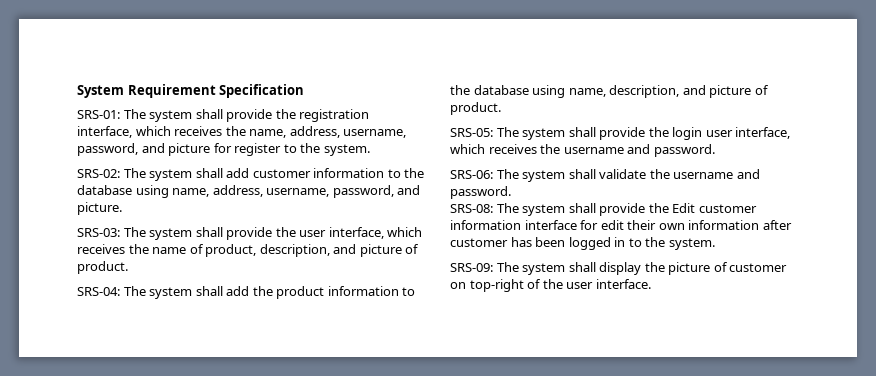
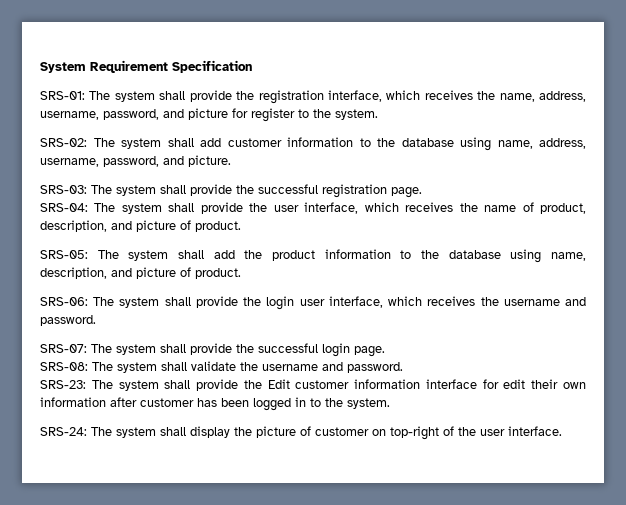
(296, 232) none -> [258,184,422,198] [40,202,268,214] successful registration page. // SRS-04: The system shall provide the
[77,287,120,296] SRS-04: -> [40,250,88,259] SRS-05:
[450,128,493,137] SRS-05: -> [40,297,88,306] SRS-06:
[450,170,493,179] SRS-06: -> [40,343,385,357] [40,362,88,371] SRS-07: The system shall provide the successful login page. // SRS-08:
[450,204,493,213] SRS-08: -> [40,380,86,389] SRS-23:
[450,263,493,272] SRS-09: -> [40,427,87,436] SRS-24:

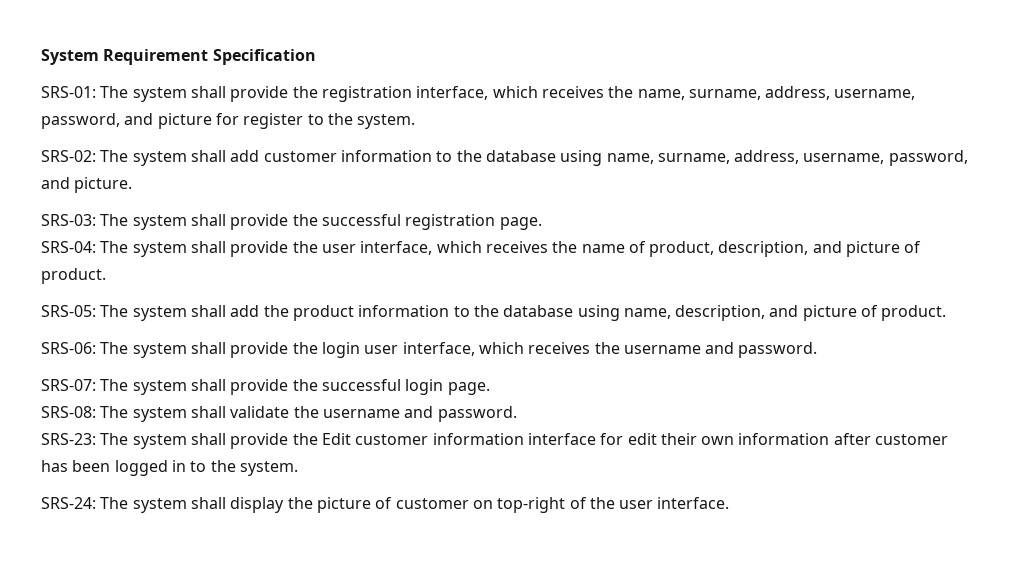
(535, 97) none -> [688,89,761,100] surname,
(533, 144) none -> [657,153,730,164] surname,

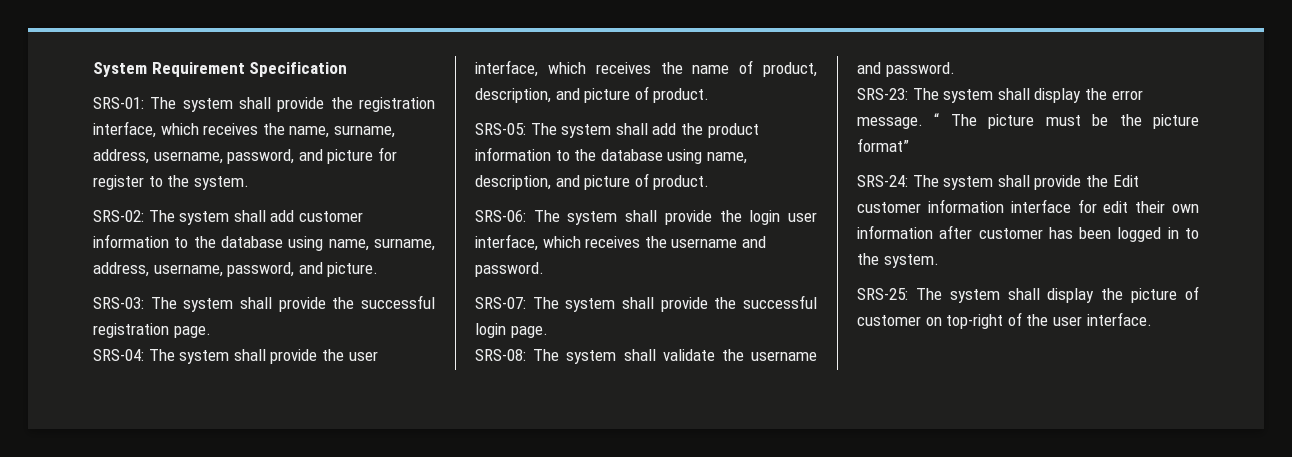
(226, 439) none -> [1034,88,1143,103] [857,113,1199,129] [857,138,909,152] [857,175,1030,190] display the error message. “ The picture must be the picture format” // SRS-24: The system shall
[41,497,96,509] SRS-24: -> [857,288,908,300] SRS-25:

